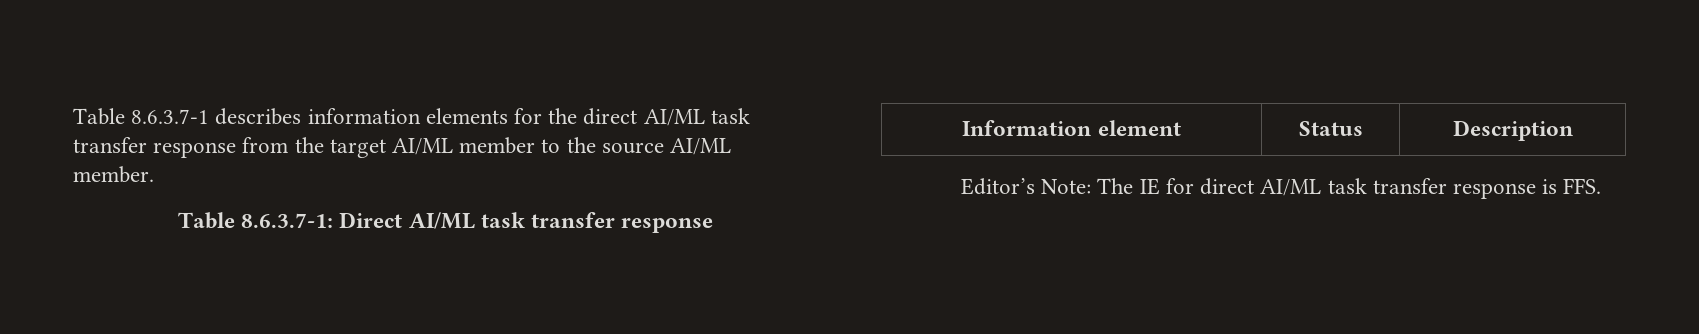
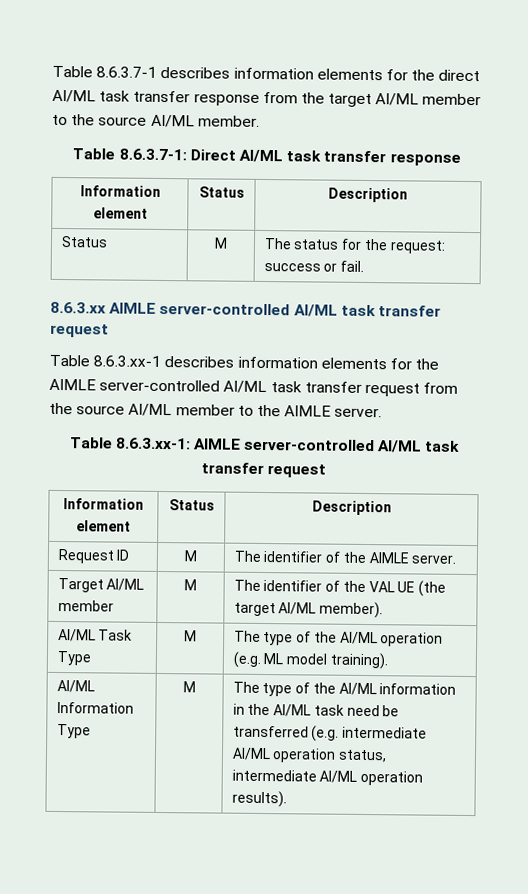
[961,178,1602,199] // Editor’s Note: The IE for direct AI/ML task transfer response is FFS. -> [60,236,108,248] [214,237,228,249] [263,237,446,254] [263,260,365,272] [50,301,441,317] [50,323,109,338] [49,354,440,370] [49,378,459,397] [49,402,383,418] [68,437,461,453] [200,462,327,478] [63,498,144,510] [76,520,131,532] [168,499,215,511] [311,500,392,516] [57,548,130,564] [184,550,197,562] [233,550,457,564] [57,577,145,593] [57,599,114,612] [184,579,197,591] [233,579,447,597] [233,601,384,619] [57,628,133,642] [56,650,91,666] [184,630,197,642] [233,630,444,647] [232,651,388,670] [56,679,95,693] [56,701,134,714] [56,723,91,739] [183,681,196,693] [232,681,457,697] [232,703,400,717] [232,725,428,742] [231,747,388,763] [231,769,424,786] [231,790,287,808] // Status | M | The status for the request: success or fail. // 8.6.3.xx AIMLE server-controlled AI/ML task transfer request // Table 8.6.3.xx-1 describes information elements for the AIMLE server-controlled AI/ML task transfer request from the source AI/ML member to the AIMLE server. // Table 8.6.3.xx-1: AIMLE server-controlled AI/ML task transfer request // Information element | Status | Description // Request ID | M | The identifier of the AIMLE server. // Target AI/ML member | M | The identifier of the VAL UE (the target AI/ML member). // AI/ML Task Type | M | The type of the AI/ML operation (e.g. ML model training). // AI/ML Information Type | M | The type of the AI/ML information in the AI/ML task need be transferred (e.g. intermediate AI/ML operation status, intermediate AI/ML operation results).

